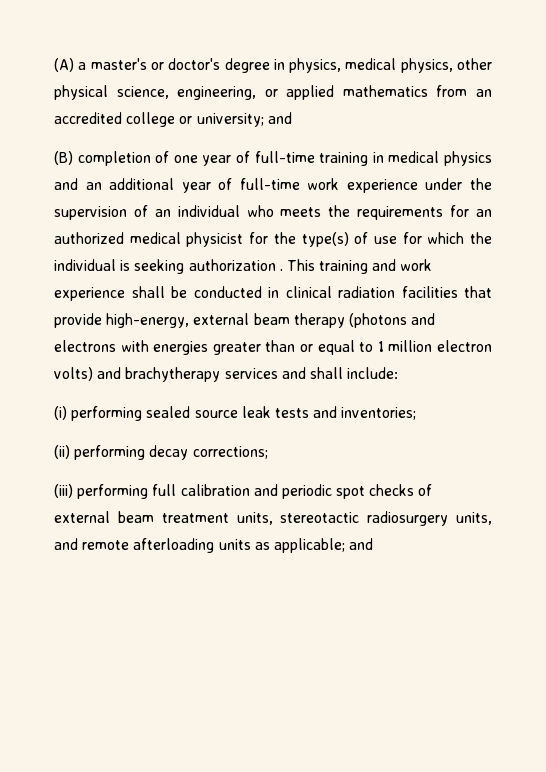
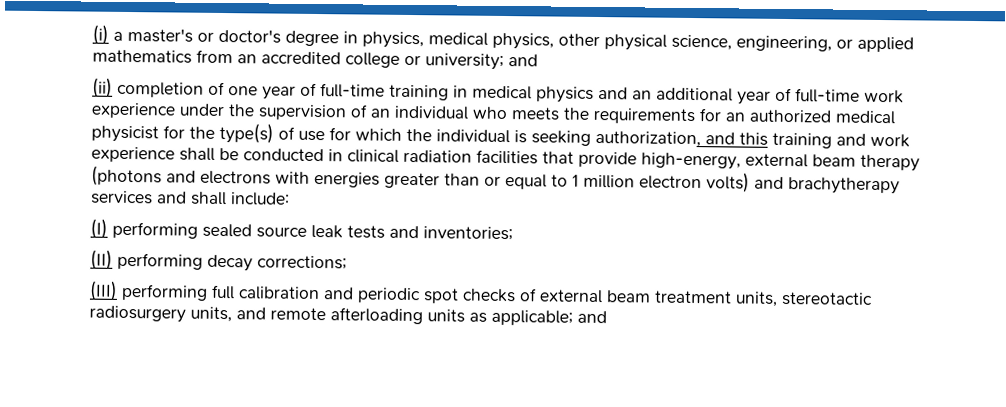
[54,58,74,72] (A) -> [92,24,109,45] (i)
[54,151,73,165] (B) -> [92,77,113,98] (ii)
[188,259,315,271] authorization . This -> [595,130,768,148] authorization, and this
[54,406,67,420] (i) -> [90,218,108,239] (I)
[54,445,70,459] (ii) -> [90,249,113,270] (II)
[54,484,73,498] (iii) -> [89,280,118,301] (III)

